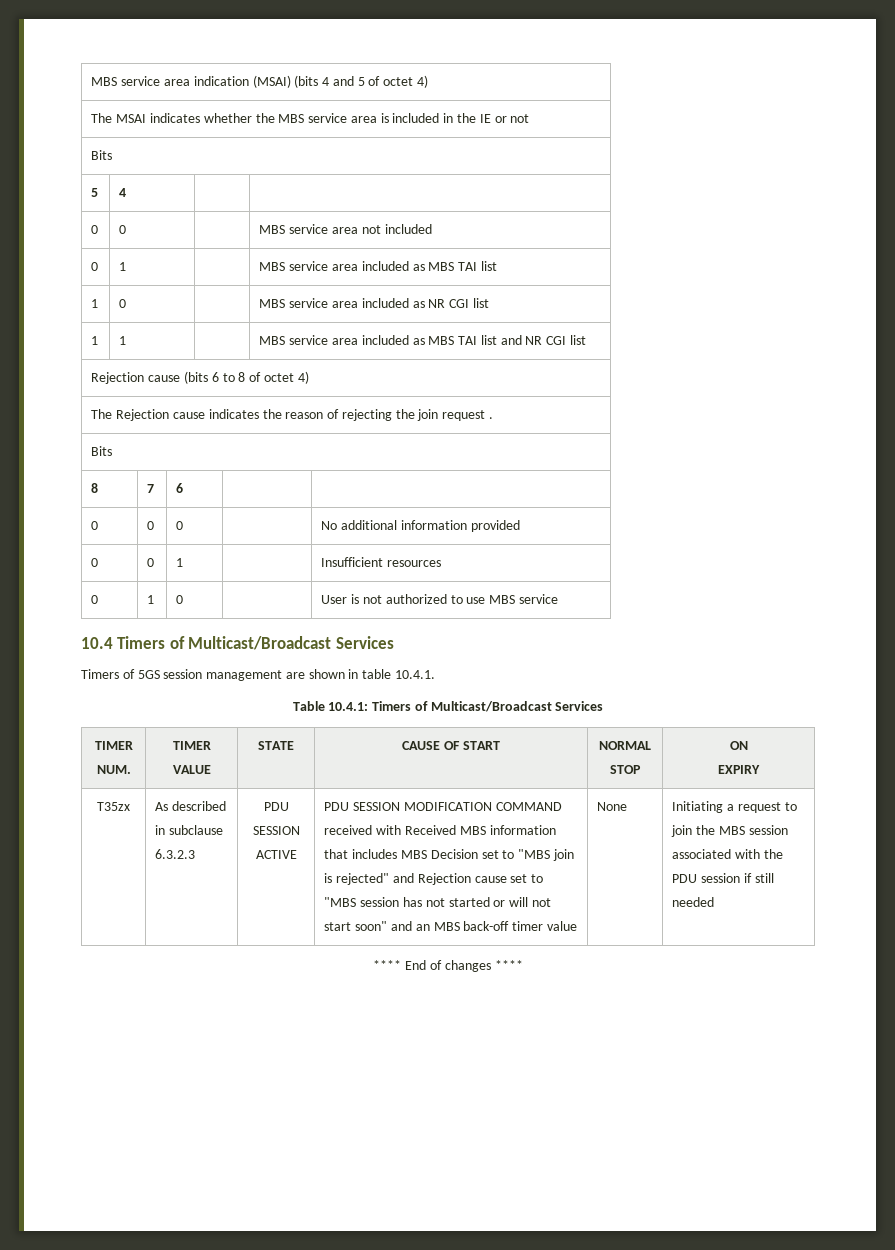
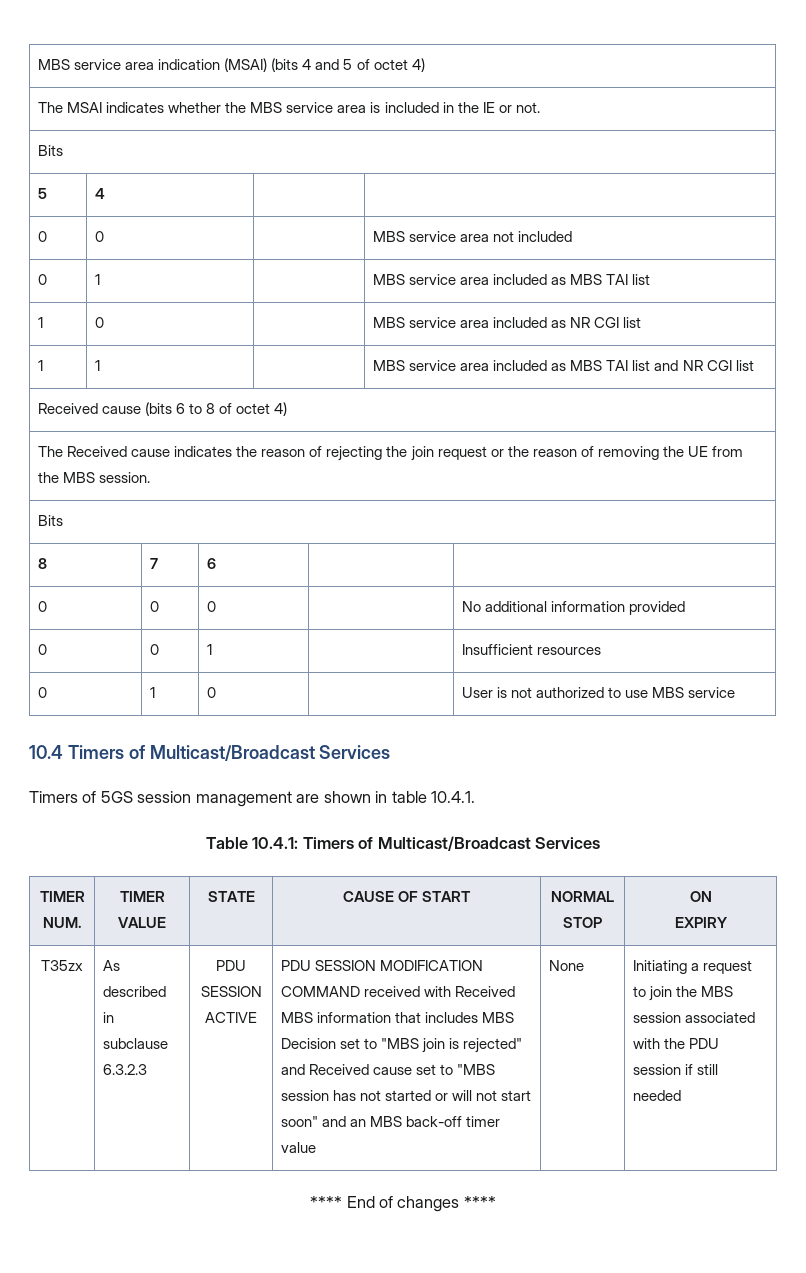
[510,114,530,123] not -> [515,102,540,113] not.
[91,372,145,384] Rejection -> [38,403,99,414] Received
[116,409,170,421] Rejection -> [67,446,128,457] Received
[488,417,493,419] . -> [490,446,743,460] [38,472,151,483] or the reason of removing the UE from the MBS session.
[417,873,471,885] Rejection -> [309,1064,370,1075] Received

